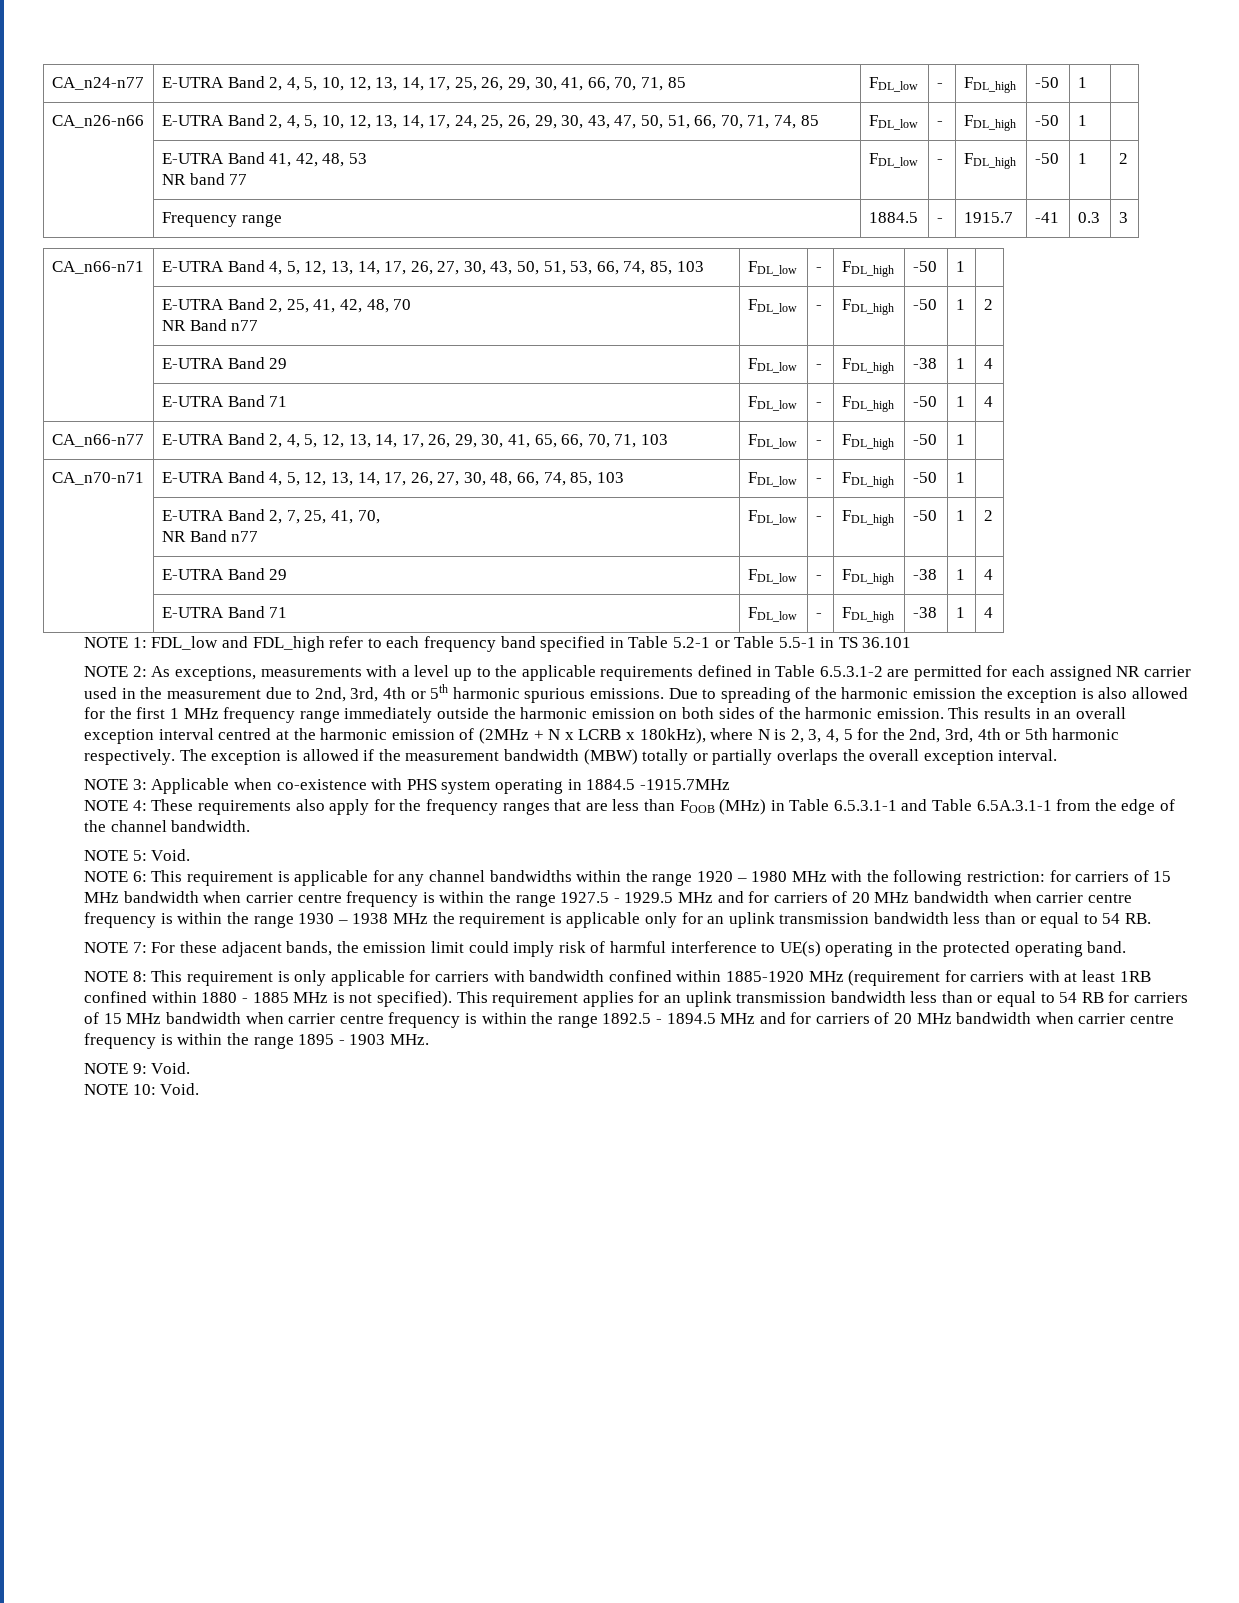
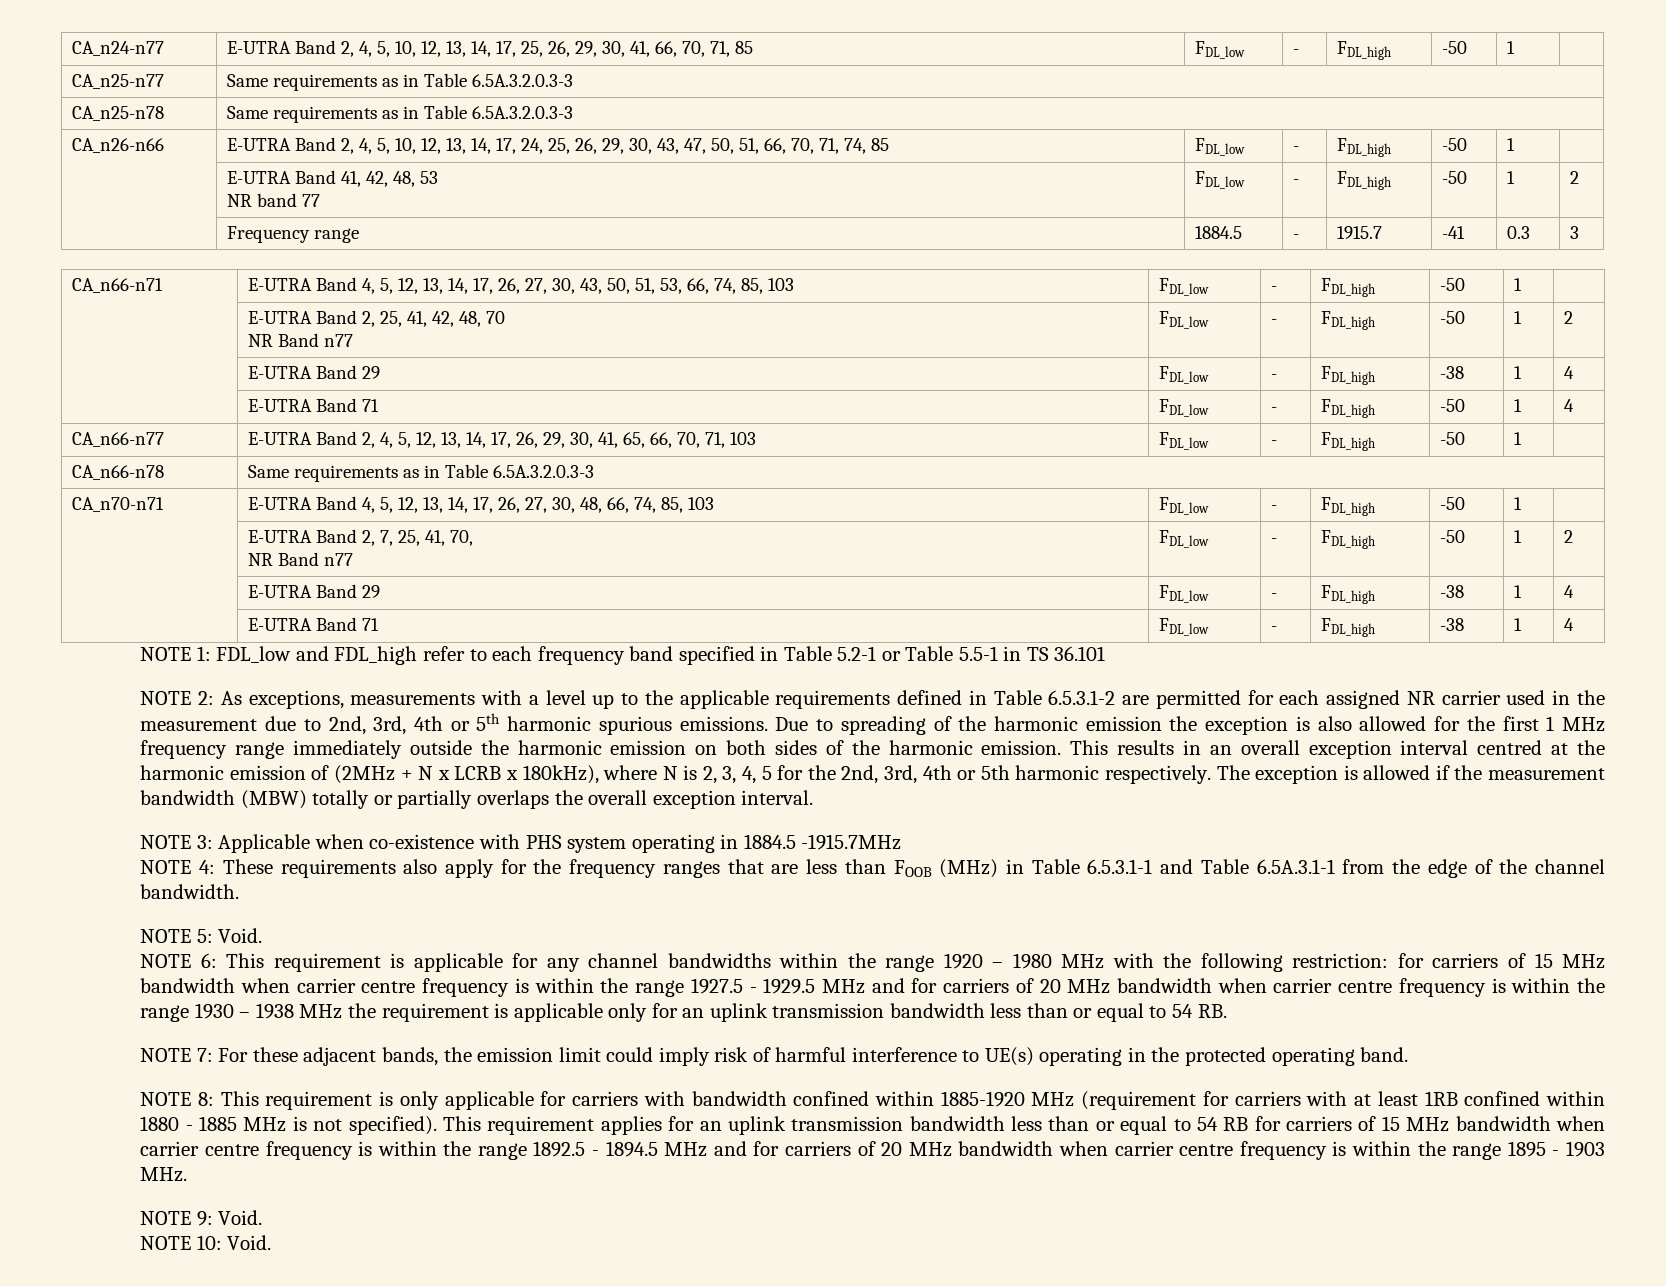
(1087, 82) none -> [72,74,165,89] [227,73,574,91] [72,106,165,121] [227,105,574,123] // CA_n25-n77 | Same requirements as in Table 6.5A.3.2.0.3-3 // CA_n25-n78 | Same requirements as in Table 6.5A.3.2.0.3-3
(965, 439) none -> [72,465,165,480] [248,464,595,482] // CA_n66-n78 | Same requirements as in Table 6.5A.3.2.0.3-3

